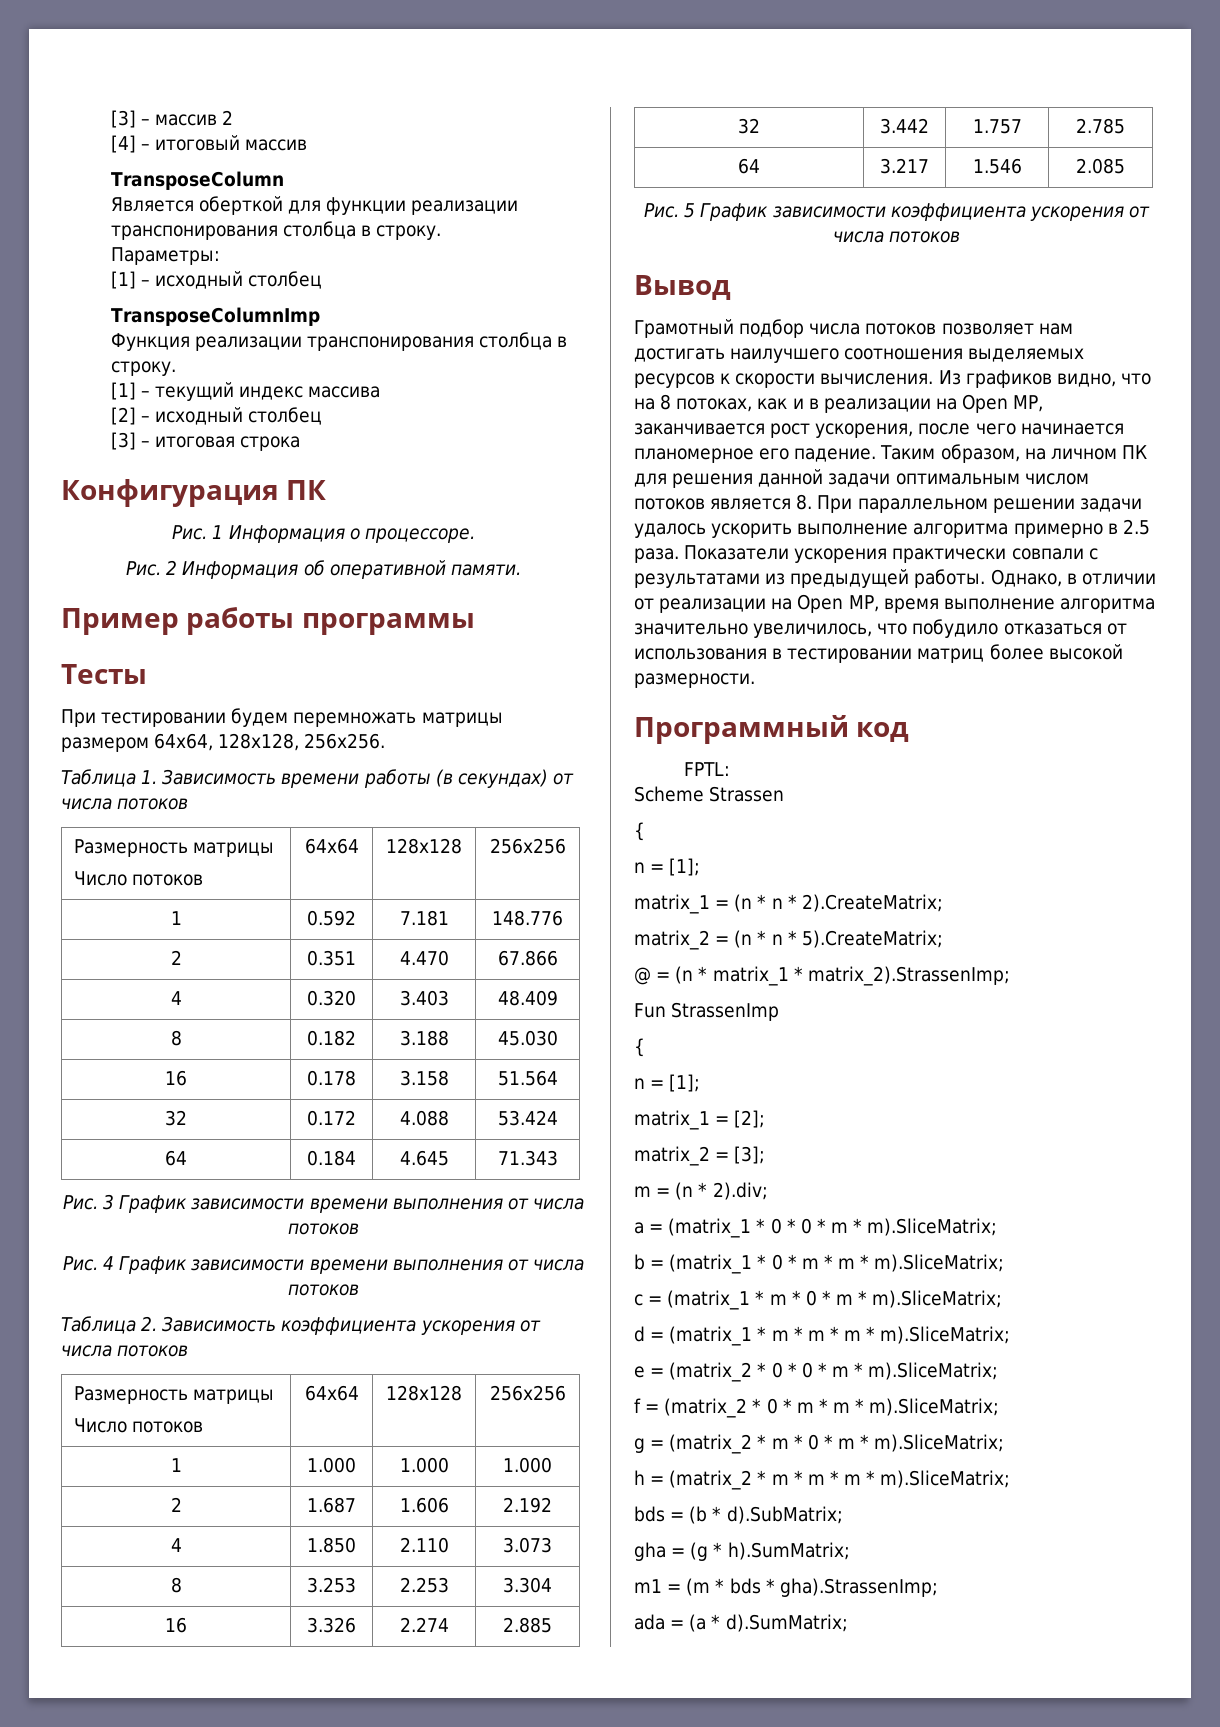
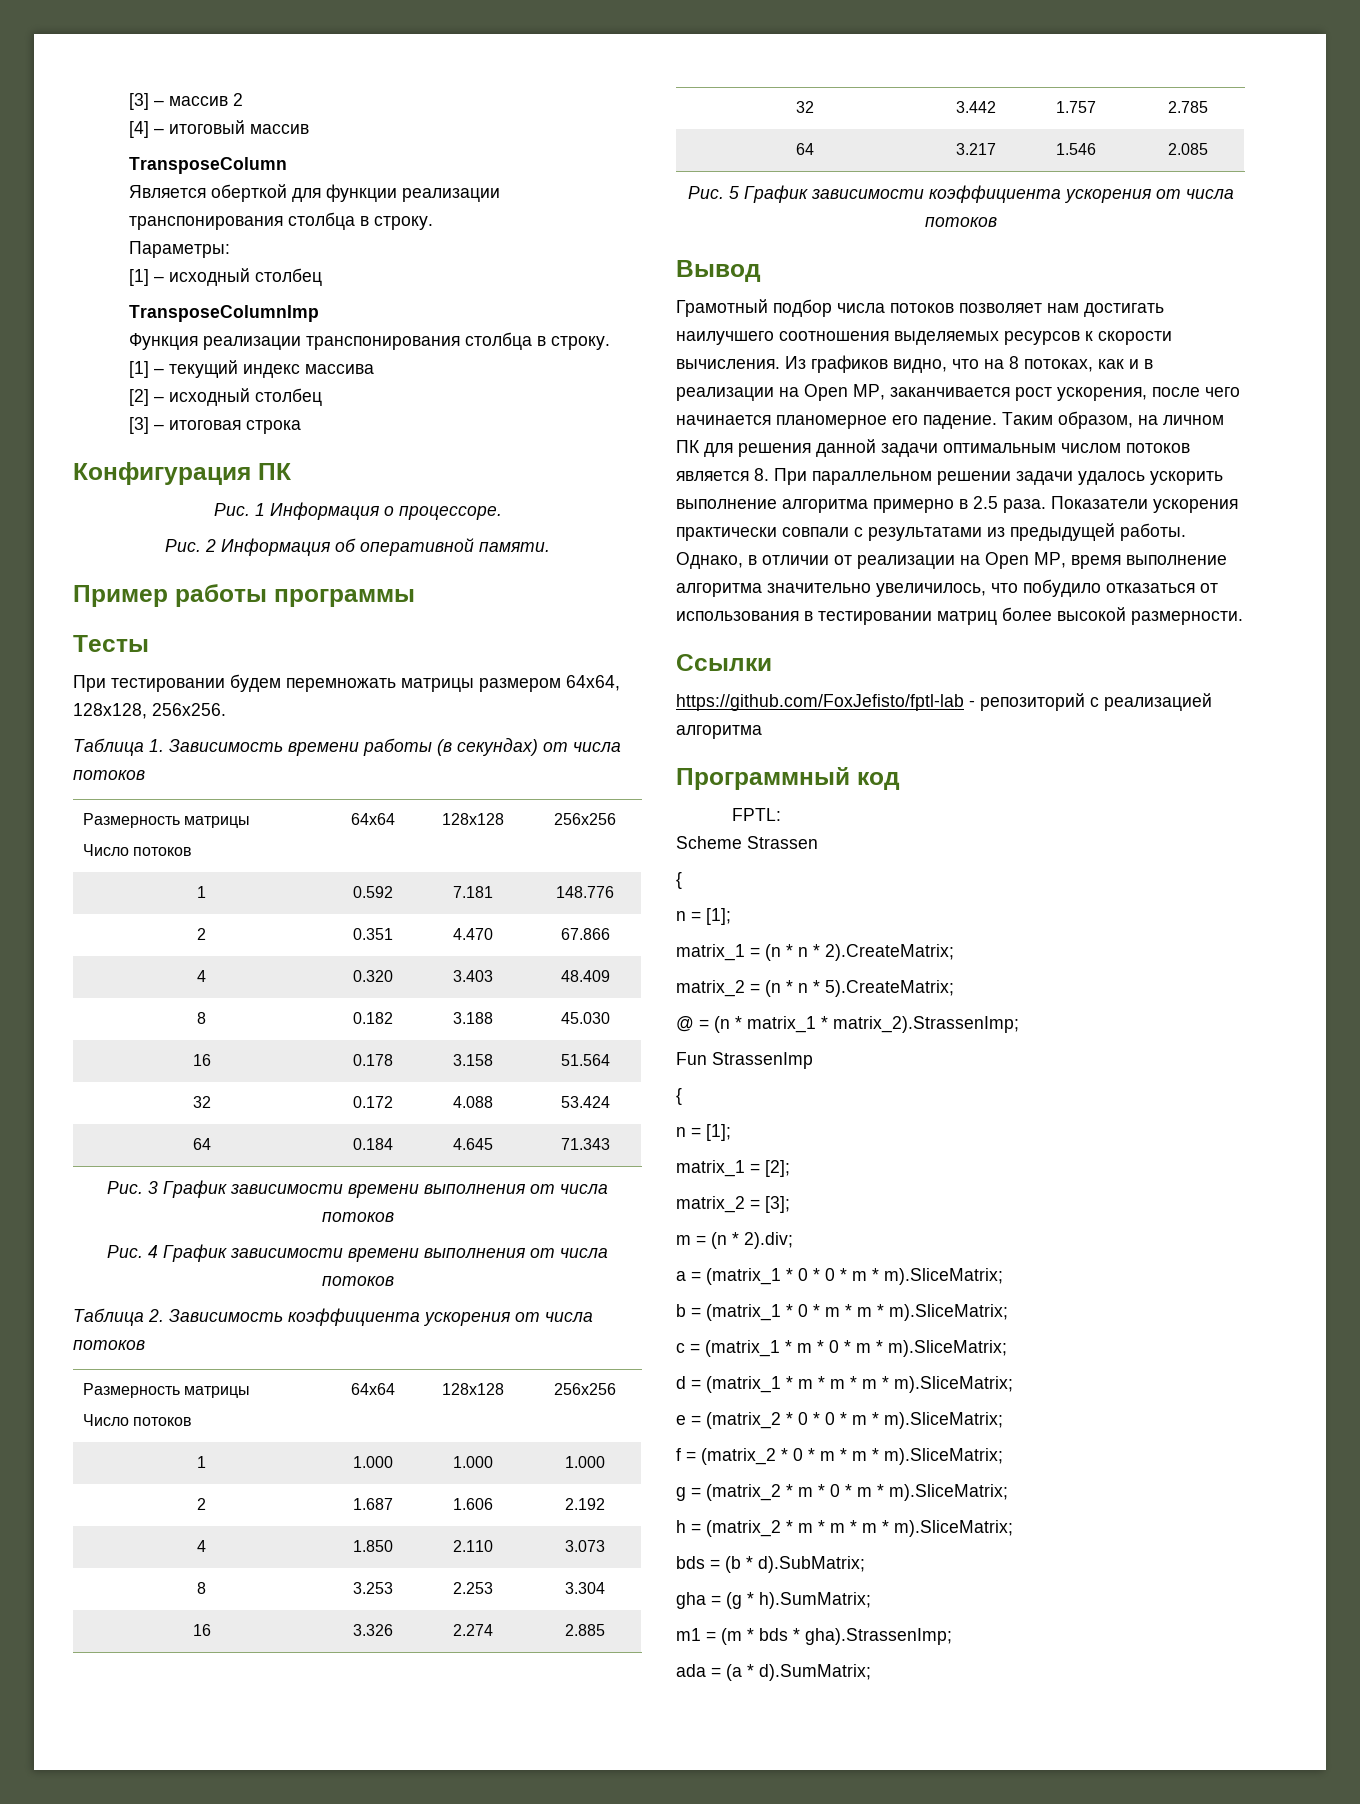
(755, 680) none -> [676,654,772,671] [676,693,1212,711] [676,725,762,739] // Ссылки // https://github.com/FoxJefisto/fptl-lab - репозиторий с реализацией алгоритма

